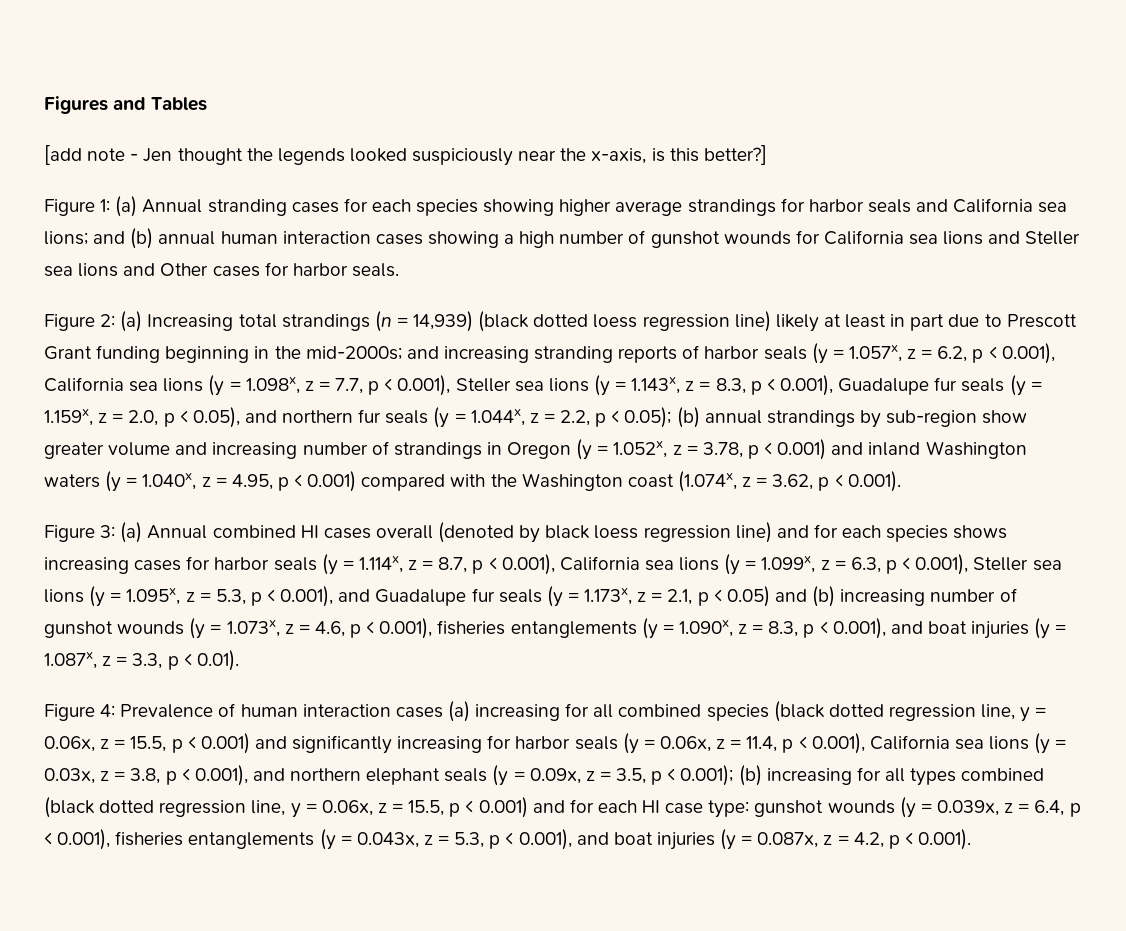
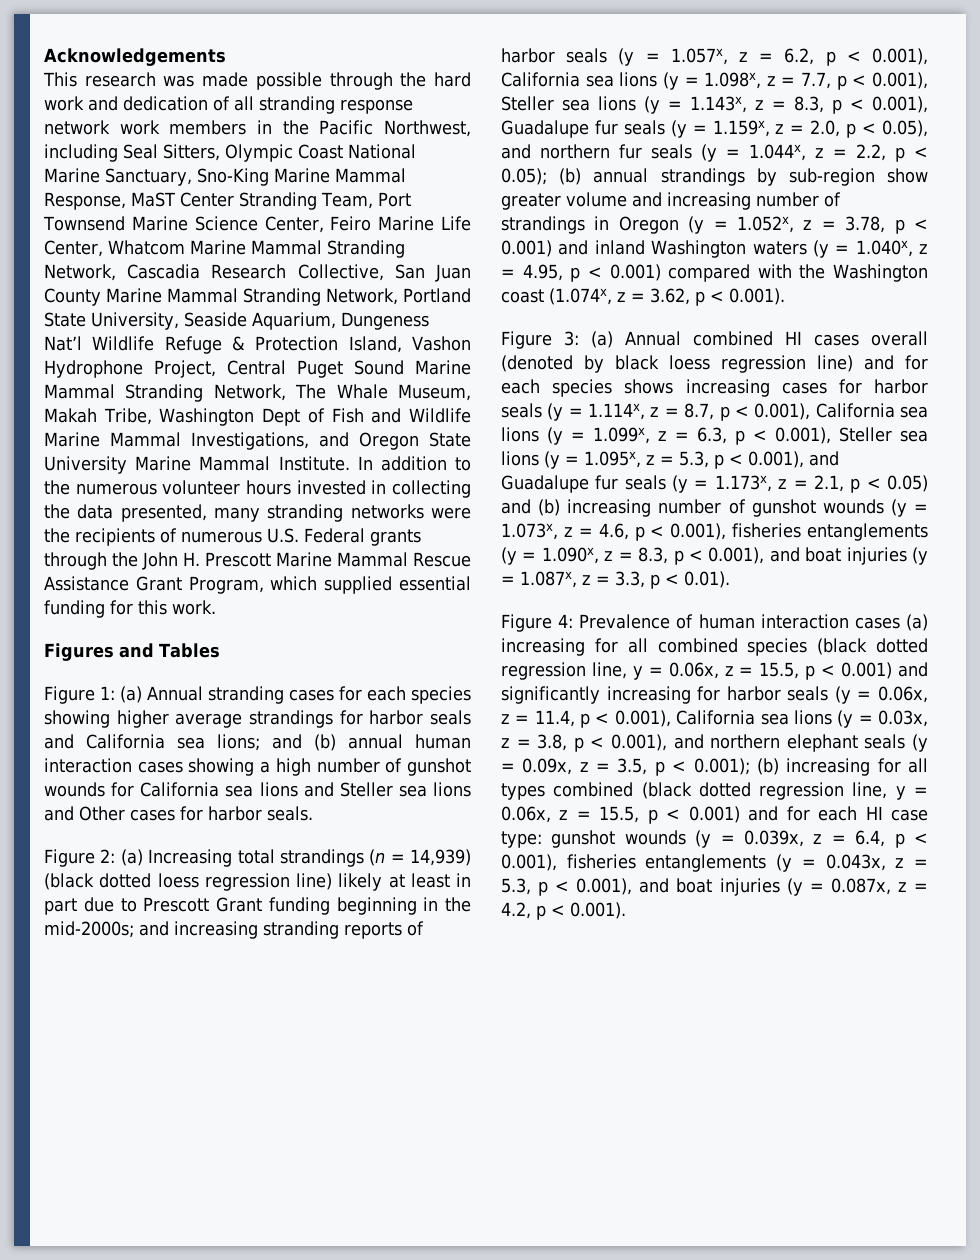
[44,96,208,114] [44,145,767,166] Figures and Tables // [add note - Jen thought the legends looked suspiciously near the x-axis, is this better?] -> [44,48,226,66] [43,72,472,90] [44,96,413,114] [44,120,471,137] [44,144,416,162] [44,168,406,186] [44,192,411,210] [43,216,471,233] [44,240,405,258] [44,264,471,282] [44,288,471,306] [44,312,429,330] [44,336,472,354] [44,360,471,378] [44,384,471,402] [44,408,471,426] [44,432,471,450] [44,456,472,474] [44,480,471,498] [44,504,471,522] [44,528,421,546] [44,552,472,570] [44,576,472,594] [44,600,216,618] [44,643,220,661] Acknowledgements // This research was made possible through the hard work and dedication of all stranding response network work members in the Pacific Northwest, including Seal Sitters, Olympic Coast National Marine Sanctuary, Sno-King Marine Mammal Response, MaST Center Stranding Team, Port Townsend Marine Science Center, Feiro Marine Life Center, Whatcom Marine Mammal Stranding Network, Cascadia Research Collective, San Juan County Marine Mammal Stranding Network, Portland State University, Seaside Aquarium, Dungeness Nat’l Wildlife Refuge & Protection Island, Vashon Hydrophone Project, Central Puget Sound Marine Mammal Stranding Network, The Whale Museum, Makah Tribe, Washington Dept of Fish and Wildlife Marine Mammal Investigations, and Oregon State University Marine Mammal Institute. In addition to the numerous volunteer hours invested in collecting the data presented, many stranding networks were the recipients of numerous U.S. Federal grants through the John H. Prescott Marine Mammal Rescue Assistance Grant Program, which supplied essential funding for this work. // Figures and Tables

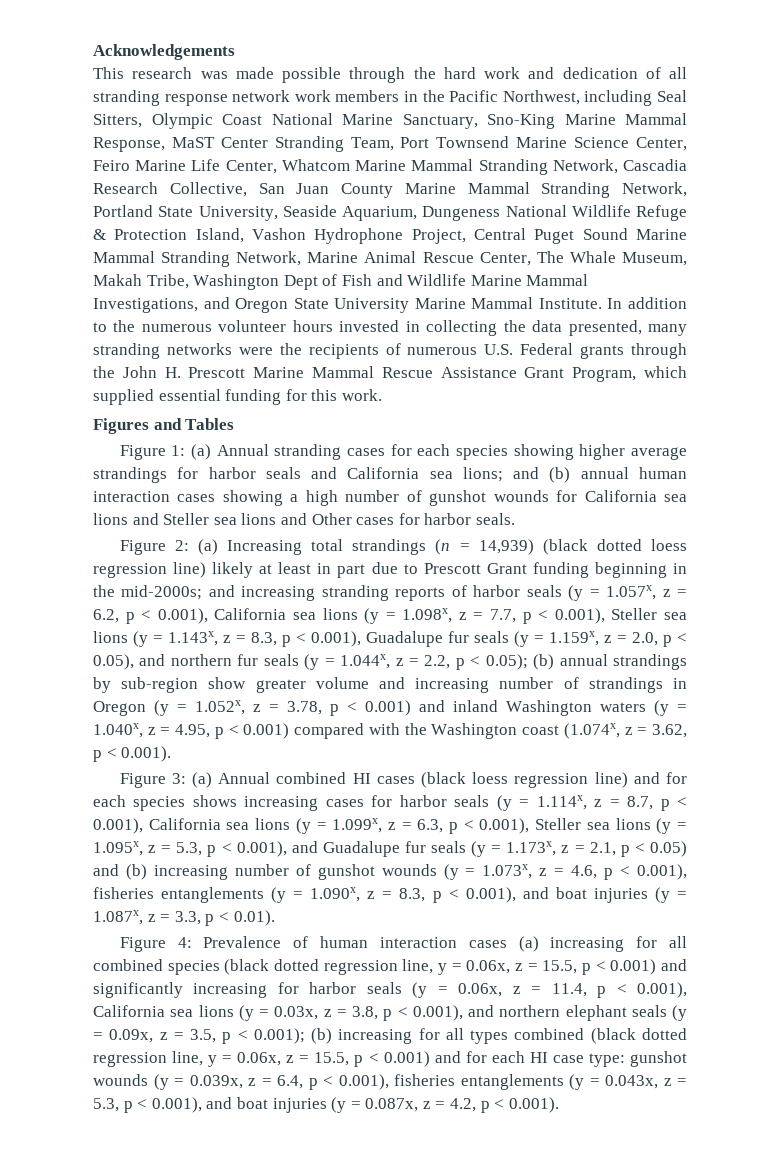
[44,336,82,351] Nat’l -> [505,205,567,217] National
(286, 392) none -> [307,251,531,266] Marine Animal Rescue Center,
[871,331,928,346] [501,355,659,373] overall (denoted by black -> [421,772,467,788] (black

